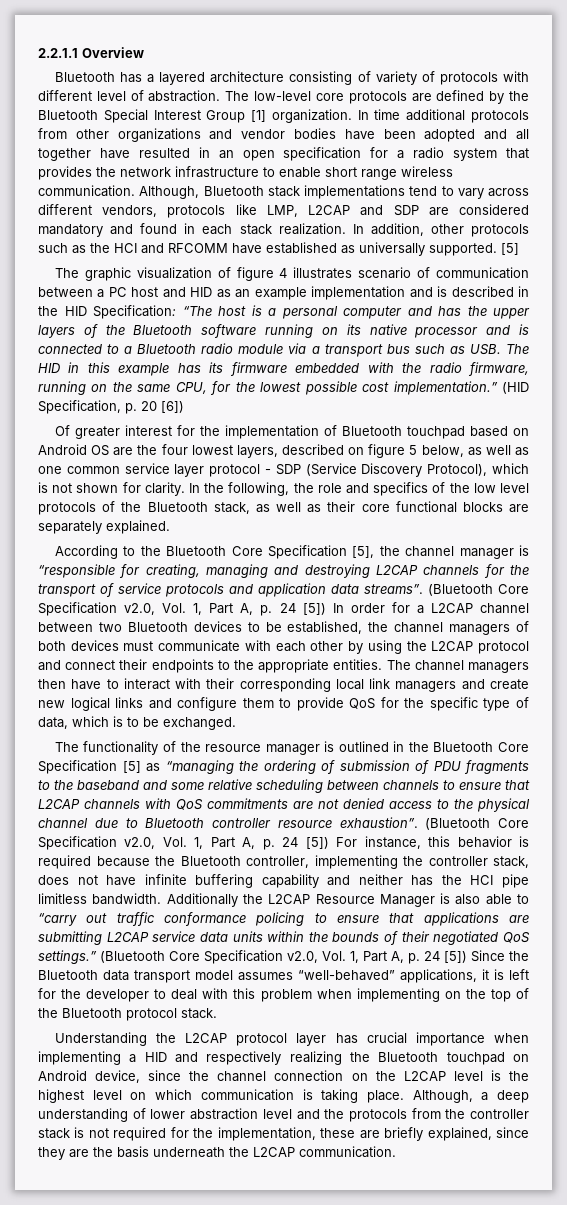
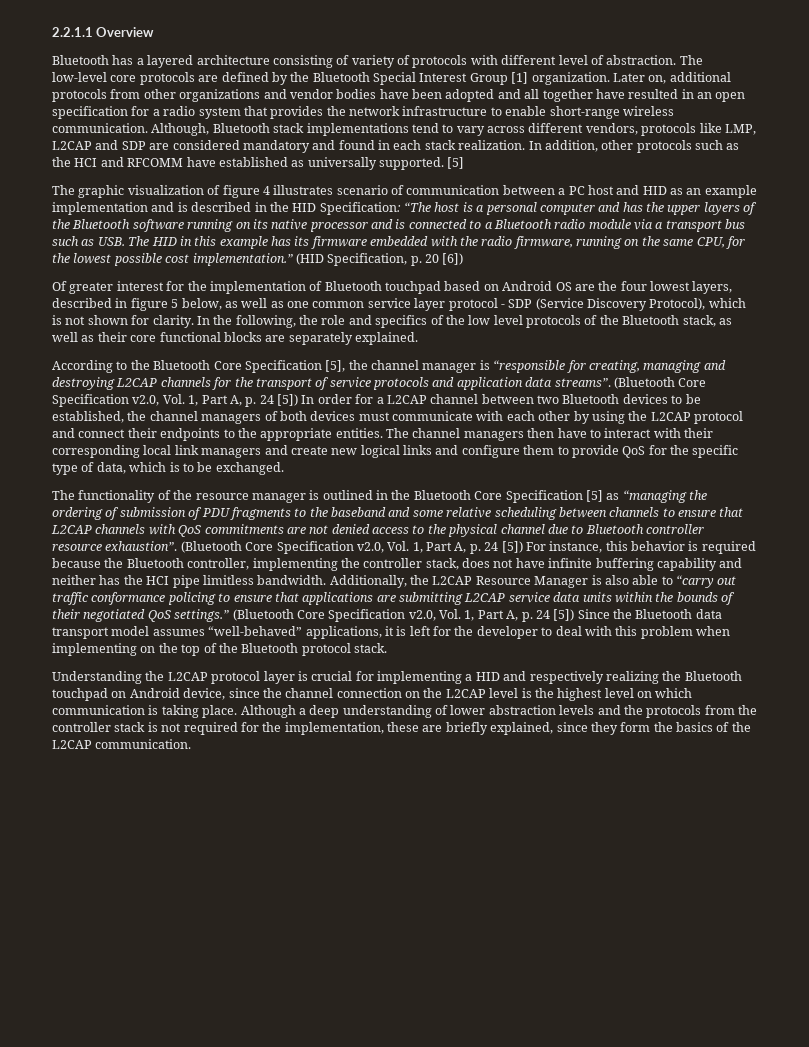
[357,109,401,120] In time -> [612,73,667,84] Later on,
[325,167,397,180] short range -> [549,106,620,119] short-range
[348,447,365,455] on -> [115,298,128,308] in
[166,893,238,907] Additionally -> [329,575,407,588] Additionally,
[335,1032,529,1046] has crucial importance when -> [297,671,374,681] is crucial for
[412,1090,473,1103] Although, -> [240,705,296,718] Although
[262,1109,292,1119] level -> [559,705,595,715] levels
[69,1146,225,1158] are the basis underneath -> [620,722,730,732] form the basics of

